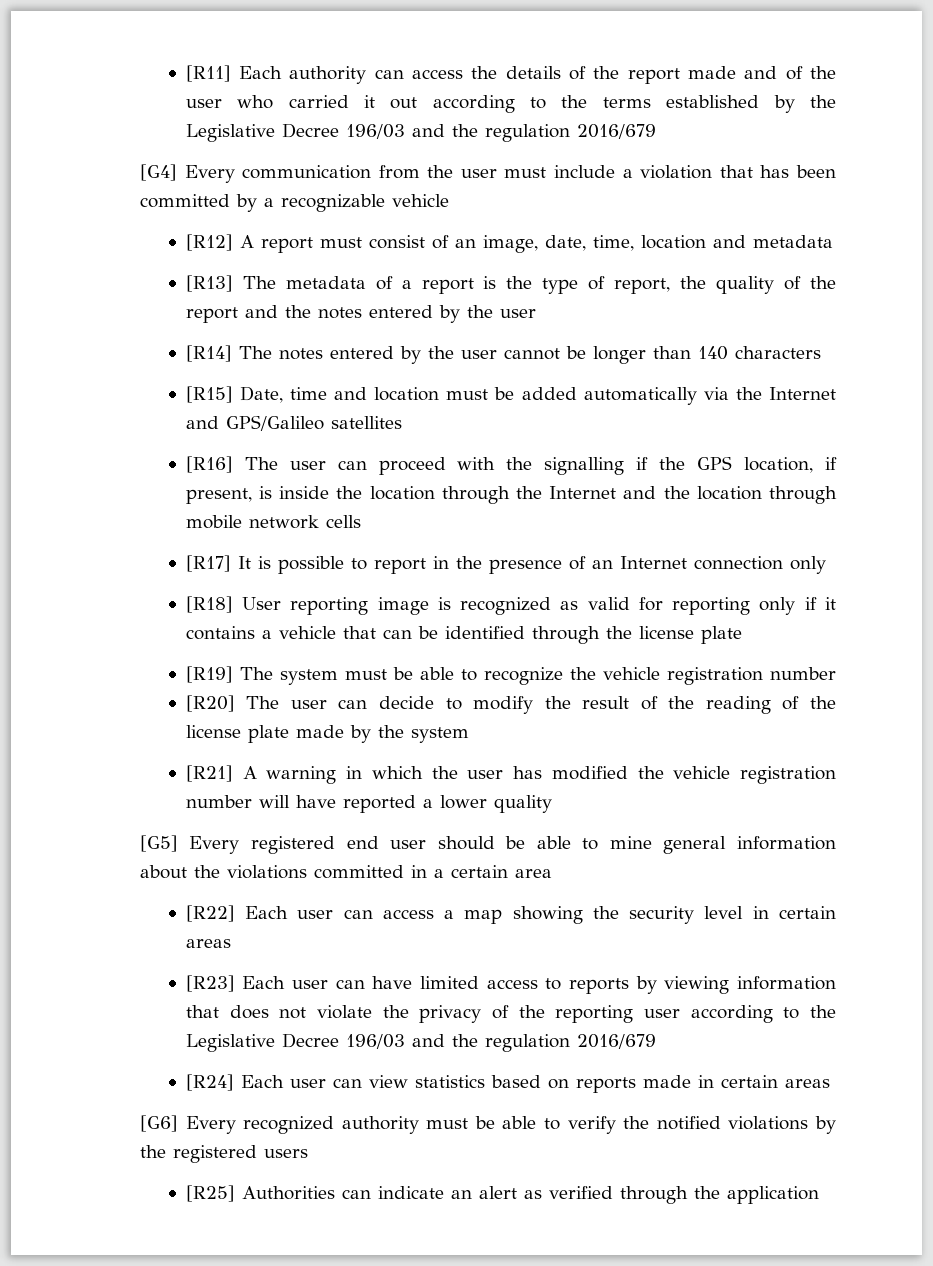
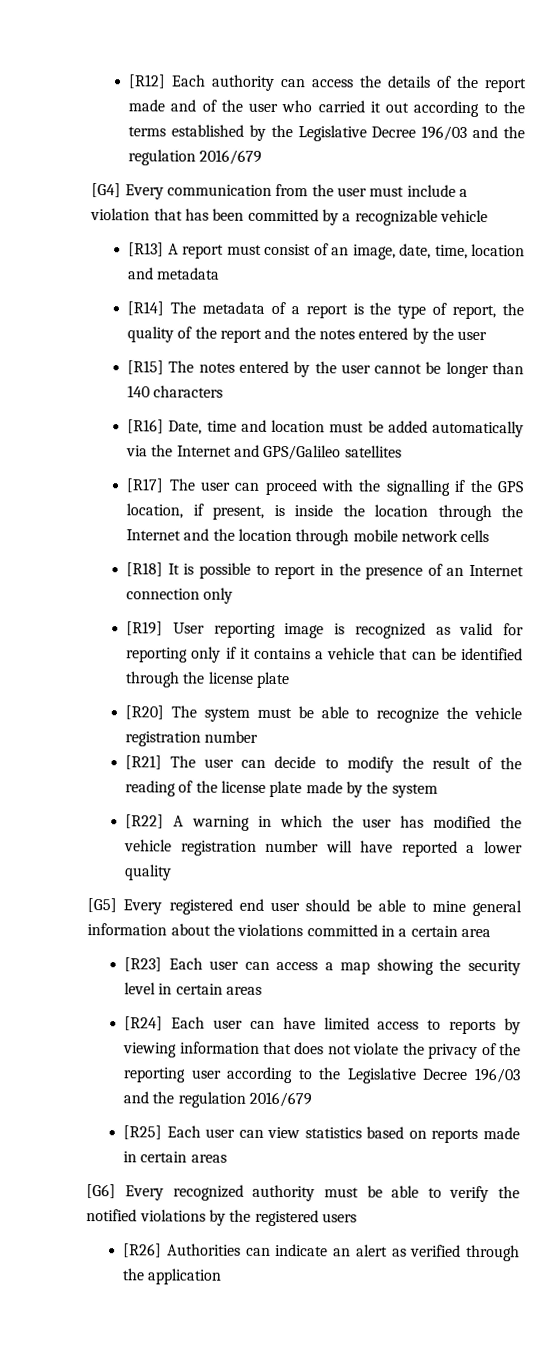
[185,65,231,82] [R11] -> [128,74,167,89] [R12]
[185,234,233,251] [R12] -> [128,242,165,257] [R13]
[185,275,233,292] [R13] -> [127,301,165,316] [R14]
[185,345,232,362] [R14] -> [127,360,165,375] [R15]
[185,386,233,403] [R15] -> [127,419,165,434] [R16]
[185,456,233,473] [R16] -> [126,478,165,493] [R17]
[185,555,231,572] [R17] -> [126,562,164,577] [R18]
[185,596,233,613] [R18] -> [126,621,164,636] [R19]
[185,666,233,683] [R19] -> [125,705,165,720] [R20]
[185,695,235,712] [R20] -> [125,755,163,770] [R21]
[185,765,233,782] [R21] -> [125,814,165,829] [R22]
[185,905,235,922] [R22] -> [124,957,163,972] [R23]
[185,975,235,992] [R23] -> [124,1016,164,1031] [R24]
[185,1074,234,1091] [R24] -> [123,1125,163,1140] [R25]
[185,1185,235,1202] [R25] -> [123,1243,163,1258] [R26]

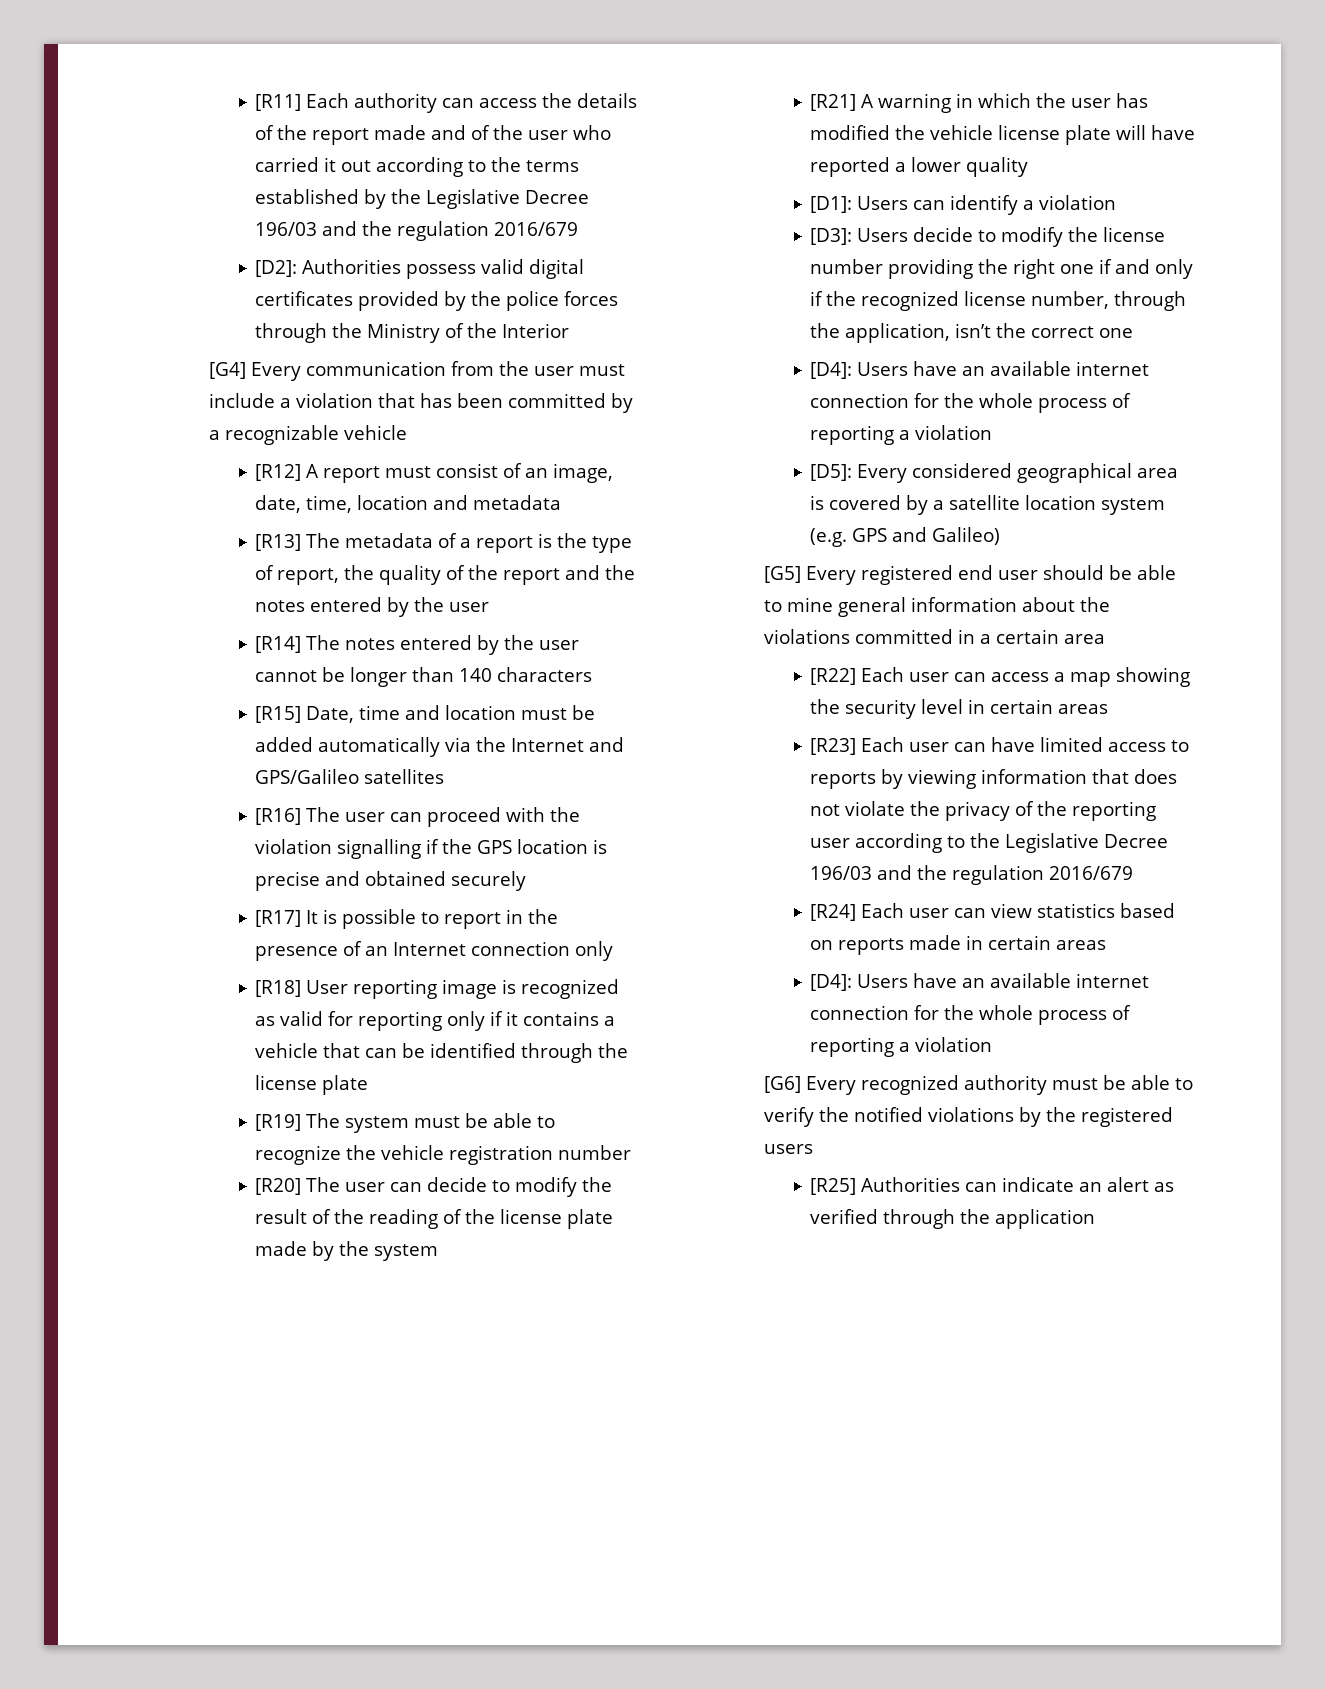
[128,74,167,89] [R12] -> [255,94,302,111] [R11]
(263, 157) none -> [255,259,585,279] [255,291,619,311] [255,323,570,343] // [D2]: Authorities possess valid digital certificates provided by the police forces through the Ministry of the Interior
[128,242,165,257] [R13] -> [255,464,302,481] [R12]
[127,301,165,316] [R14] -> [255,534,302,551] [R13]
[127,360,165,375] [R15] -> [255,636,302,653] [R14]
[127,419,165,434] [R16] -> [255,706,302,723] [R15]
[126,478,165,493] [R17] -> [255,808,302,825] [R16]
(382, 485) none -> [255,839,333,854] violation
[126,503,523,522] [126,528,490,546] [126,562,164,577] location, if present, is inside the location through the Internet and the location through mobile network cells // [R18] -> [517,839,608,854] [255,871,527,891] [255,910,302,927] location is precise and obtained securely // [R17]
[126,621,164,636] [R19] -> [255,980,302,997] [R18]
[125,705,165,720] [R20] -> [255,1114,302,1131] [R19]
[125,755,163,770] [R21] -> [255,1178,302,1195] [R20]
[125,814,165,829] [R22] -> [810,94,857,111] [R21]
[180,839,320,856] registration number -> [998,125,1112,145] license plate
(173, 872) none -> [810,195,1117,215] [810,227,1166,247] [810,259,1194,279] [810,291,1187,311] [810,323,1134,343] [810,361,1150,379] [810,393,1132,413] [810,425,993,445] [810,463,1179,483] [810,495,1166,515] [810,527,1001,547] // [D1]: Users can identify a violation // [D3]: Users decide to modify the license number providing the right one if and only if the recognized license number, through the application, isn’t the correct one // [D4]: Users have an available internet connection for the whole process of reporting a violation // [D5]: Every considered geographical area is covered by a satellite location system (e.g. GPS and Galileo)
[124,957,163,972] [R23] -> [810,668,857,685] [R22]
[124,1016,164,1031] [R24] -> [810,738,857,755] [R23]
[123,1125,163,1140] [R25] -> [810,904,857,921] [R24]
(227, 1158) none -> [810,973,1150,991] [810,1005,1132,1025] [810,1037,993,1057] // [D4]: Users have an available internet connection for the whole process of reporting a violation
[123,1243,163,1258] [R26] -> [810,1178,857,1195] [R25]

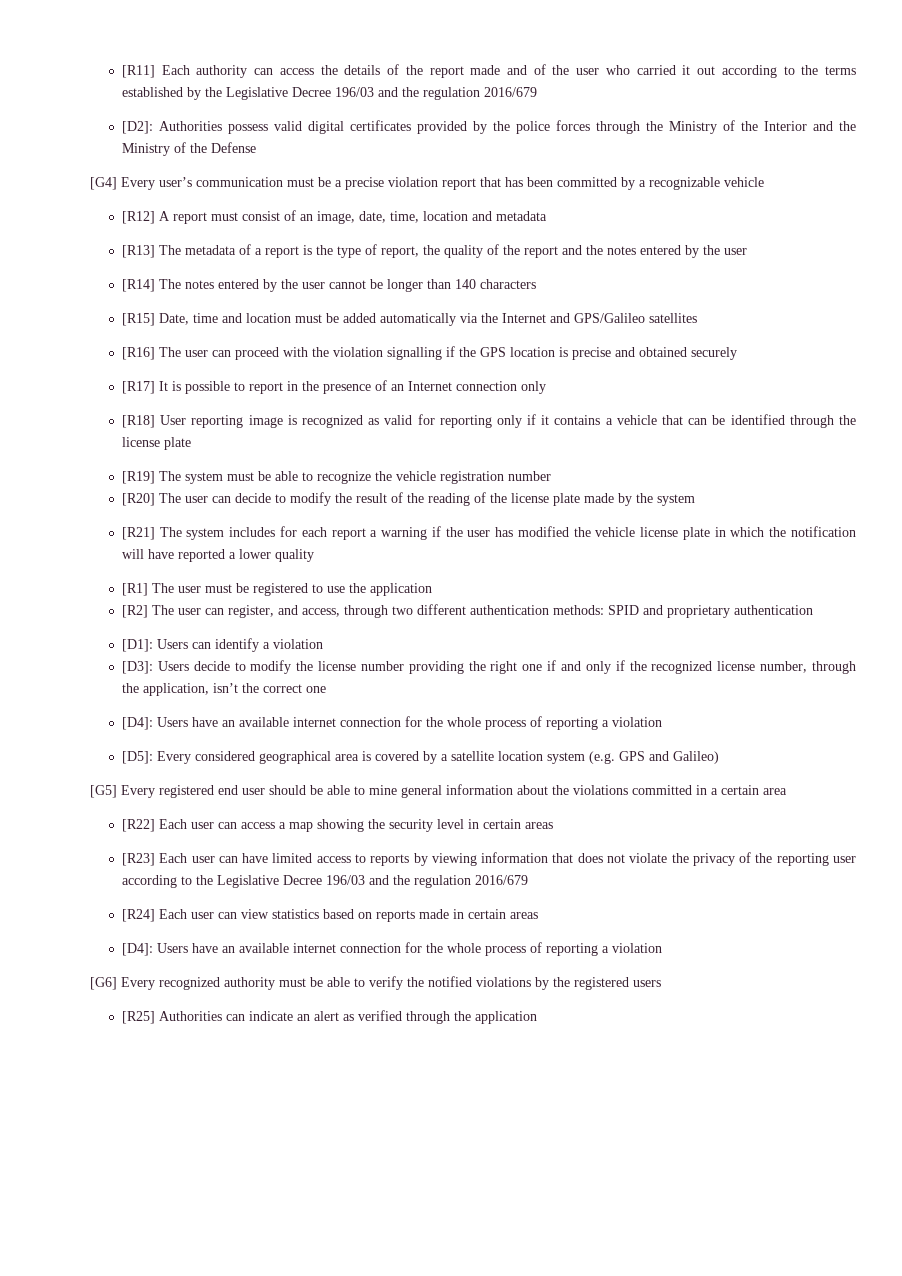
[208,361,625,381] [208,393,373,408] // [G4] Every communication from the user must include a violation -> [812,121,856,131] [121,142,256,156] [89,177,476,190] and the Ministry of the Defense // [G4] Every user’s communication must be a precise violation report
[861,93,1032,113] A warning in which -> [159,526,441,540] The system includes for each report a warning if
(1112, 135) none -> [714,526,857,537] in which the notification
(1029, 167) none -> [121,583,432,596] [121,604,813,618] // [R1] The user must be registered to use the application // [R2] The user can register, and access, through two different authentication methods: SPID and proprietary authentication

